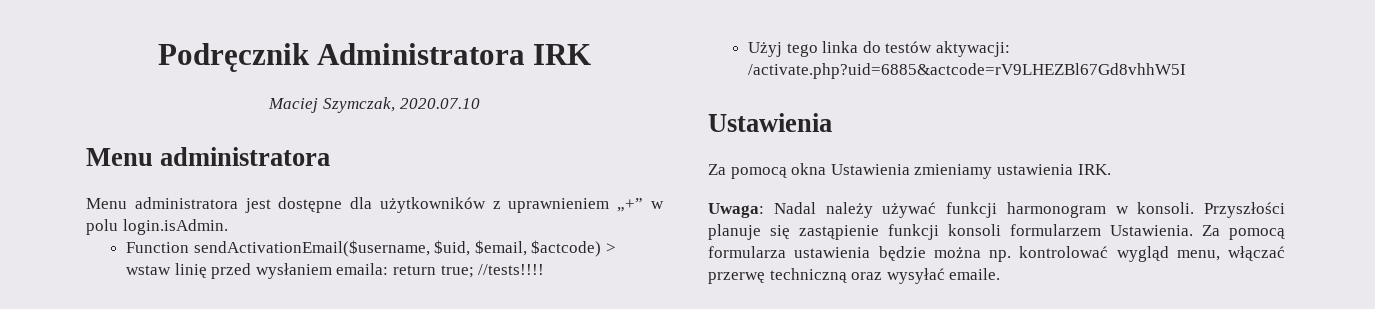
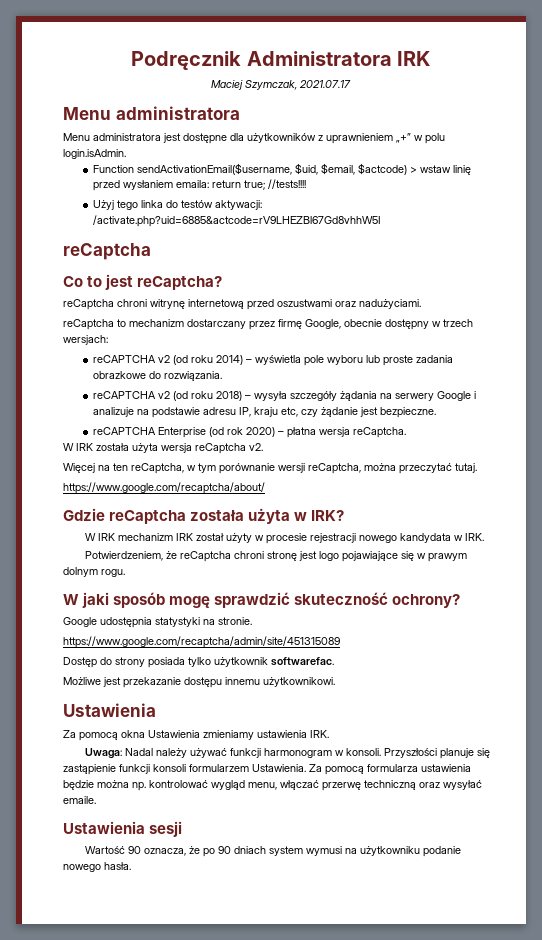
[399,98,480,109] 2020.07.10 -> [299,80,351,88] 2021.07.17
(1186, 71) none -> [63,243,151,260] [63,274,223,290] [63,299,421,310] [63,319,473,330] [63,335,108,345] [93,355,454,366] [93,371,223,381] [93,391,477,401] [93,407,437,418] [93,427,407,438] [63,443,263,454] [63,463,477,474] [63,482,265,494] [63,508,345,524] [84,533,484,544] [84,551,467,562] [63,567,125,577] [63,592,461,608] [63,617,252,628] [63,636,340,648] [63,657,334,668] [63,677,335,688] // reCaptcha // Co to jest reCaptcha? // reCaptcha chroni witrynę internetową przed oszustwami oraz nadużyciami. // reCaptcha to mechanizm dostarczany przez firmę Google, obecnie dostępny w trzech wersjach: // reCAPTCHA v2 (od roku 2014) – wyświetla pole wyboru lub proste zadania obrazkowe do rozwiązania. // reCAPTCHA v2 (od roku 2018) – wysyła szczegóły żądania na serwery Google i analizuje na podstawie adresu IP, kraju etc, czy żądanie jest bezpieczne. // reCAPTCHA Enterprise (od rok 2020) – płatna wersja reCaptcha. // W IRK została użyta wersja reCaptcha v2. // Więcej na ten reCaptcha, w tym porównanie wersji reCaptcha, można przeczytać tutaj. // https://www.google.com/recaptcha/about/ // Gdzie reCaptcha została użyta w IRK? // W IRK mechanizm IRK został użyty w procesie rejestracji nowego kandydata w IRK. // Potwierdzeniem, że reCaptcha chroni stronę jest logo pojawiające się w prawym dolnym rogu. // W jaki sposób mogę sprawdzić skuteczność ochrony? // Google udostępnia statystyki na stronie. // https://www.google.com/recaptcha/admin/site/451315089 // Dostęp do strony posiada tylko użytkownik softwarefac. // Możliwe jest przekazanie dostępu innemu użytkownikowi.
(1001, 274) none -> [63,821,183,837] [84,846,461,857] [63,862,131,872] // Ustawienia sesji // Wartość 90 oznacza, że po 90 dniach system wymusi na użytkowniku podanie nowego hasła.

